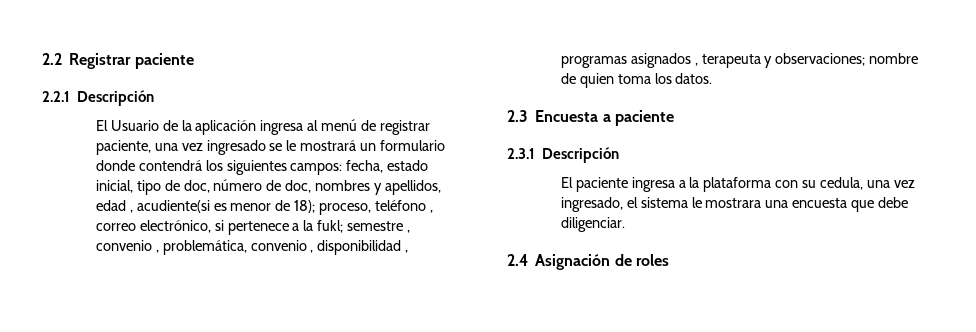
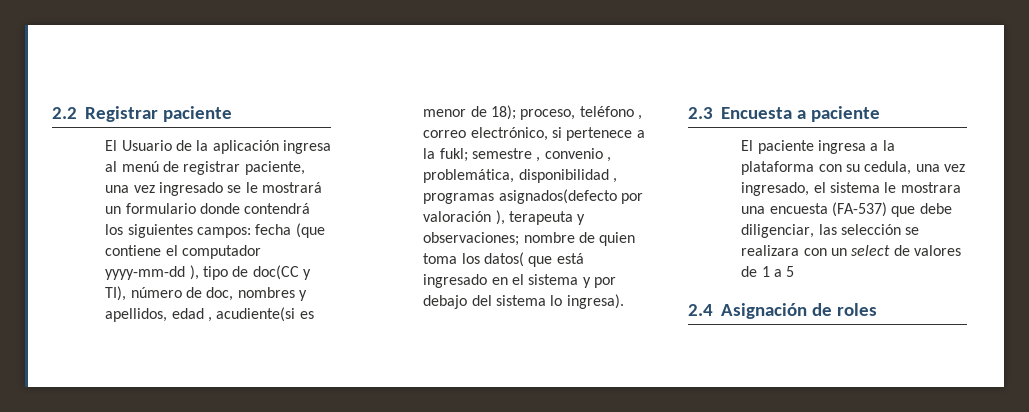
[42,90,155,106] // 2.2.1 Descripción -> (232, 114) none
[346,160,429,173] [95,180,210,195] fecha, estado inicial, tipo de doc, -> [255,223,325,238] [105,245,261,259] [105,265,311,280] [105,286,127,301] fecha (que contiene el computador yyyy-mm-dd ), tipo de doc(CC y TI),
[250,240,314,253] convenio , -> (515, 176) none
[630,53,698,68] asignados , -> [498,189,643,204] [423,210,505,225] asignados(defecto por valoración ),
[675,73,713,84] datos. -> [483,252,584,267] [423,274,616,288] [423,294,624,309] datos( que está ingresado en el sistema y por debajo del sistema lo ingresa).
[507,147,620,163] // 2.3.1 Descripción -> (880, 114) none
(848, 203) none -> [831,202,887,217] (FA-537)
[560,217,625,232] diligenciar. -> [741,224,920,238] [741,245,961,256] [741,266,795,277] diligenciar, las selección se realizara con un select de valores de 1 a 5

